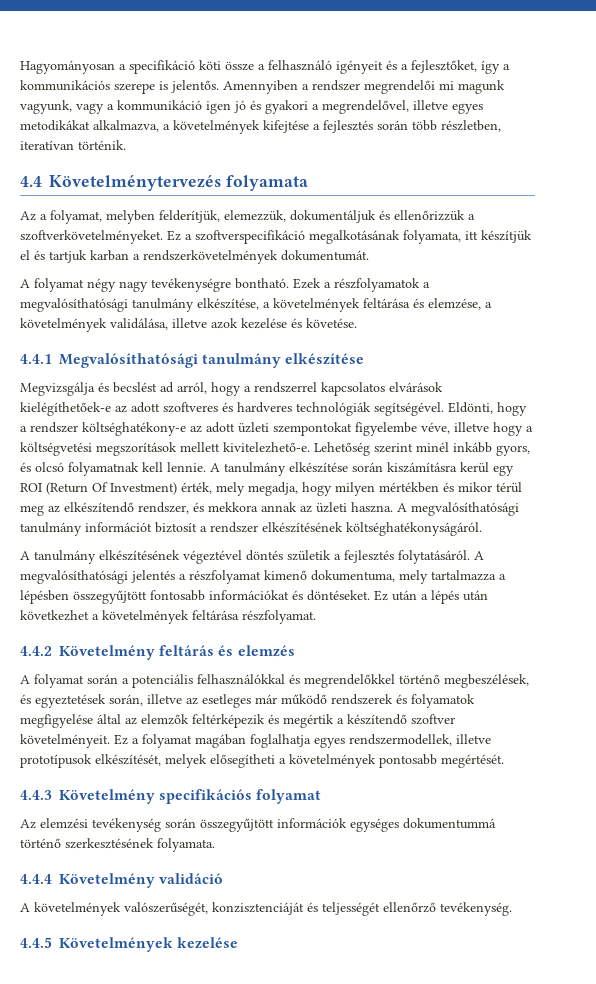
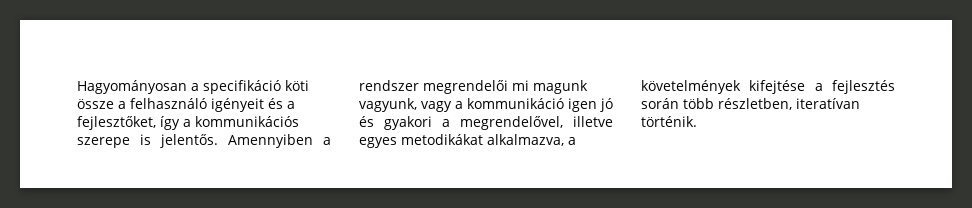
[20,174,308,191] [20,210,475,224] [20,230,532,244] [20,250,369,264] [20,278,430,292] [20,298,492,312] [20,318,357,332] [20,353,365,368] [20,382,443,396] [20,402,527,416] [20,422,533,436] [20,442,530,456] [20,462,514,476] [20,482,522,496] [20,502,519,516] [20,522,482,536] [20,550,484,564] [20,570,506,584] [20,590,488,604] [20,610,316,624] [20,645,295,660] [20,674,529,688] [20,694,475,708] [20,714,455,728] [20,734,491,748] [20,754,504,768] [20,789,322,804] [20,818,496,832] [20,838,215,852] [20,873,224,888] [20,902,512,916] [20,937,239,952] // 4.4 Követelménytervezés folyamata // Az a folyamat, melyben felderítjük, elemezzük, dokumentáljuk és ellenőrizzük a szoftverkövetelményeket. Ez a szoftverspecifikáció megalkotásának folyamata, itt készítjük el és tartjuk karban a rendszerkövetelmények dokumentumát. // A folyamat négy nagy tevékenységre bontható. Ezek a részfolyamatok a megvalósíthatósági tanulmány elkészítése, a követelmények feltárása és elemzése, a követelmények validálása, illetve azok kezelése és követése. // 4.4.1 Megvalósíthatósági tanulmány elkészítése // Megvizsgálja és becslést ad arról, hogy a rendszerrel kapcsolatos elvárások kielégíthetőek-e az adott szoftveres és hardveres technológiák segítségével. Eldönti, hogy a rendszer költséghatékony-e az adott üzleti szempontokat figyelembe véve, illetve hogy a költségvetési megszorítások mellett kivitelezhető-e. Lehetőség szerint minél inkább gyors, és olcsó folyamatnak kell lennie. A tanulmány elkészítése során kiszámításra kerül egy ROI (Return Of Investment) érték, mely megadja, hogy milyen mértékben és mikor térül meg az elkészítendő rendszer, és mekkora annak az üzleti haszna. A megvalósíthatósági tanulmány információt biztosít a rendszer elkészítésének költséghatékonyságáról. // A tanulmány elkészítésének végeztével döntés születik a fejlesztés folytatásáról. A megvalósíthatósági jelentés a részfolyamat kimenő dokumentuma, mely tartalmazza a lépésben összegyűjtött fontosabb információkat és döntéseket. Ez után a lépés után következhet a követelmények feltárása részfolyamat. // 4.4.2 Követelmény feltárás és elemzés // A folyamat során a potenciális felhasználókkal és megrendelőkkel történő megbeszélések, és egyeztetések során, illetve az esetleges már működő rendszerek és folyamatok megfigyelése által az elemzők feltérképezik és megértik a készítendő szoftver követelményeit. Ez a folyamat magában foglalhatja egyes rendszermodellek, illetve prototípusok elkészítését, melyek elősegítheti a követelmények pontosabb megértését. // 4.4.3 Követelmény specifikációs folyamat // Az elemzési tevékenység során összegyűjtött információk egységes dokumentummá történő szerkesztésének folyamata. // 4.4.4 Követelmény validáció // A követelmények valószerűségét, konzisztenciáját és teljességét ellenőrző tevékenység. // 4.4.5 Követelmények kezelése -> (697, 121) none

